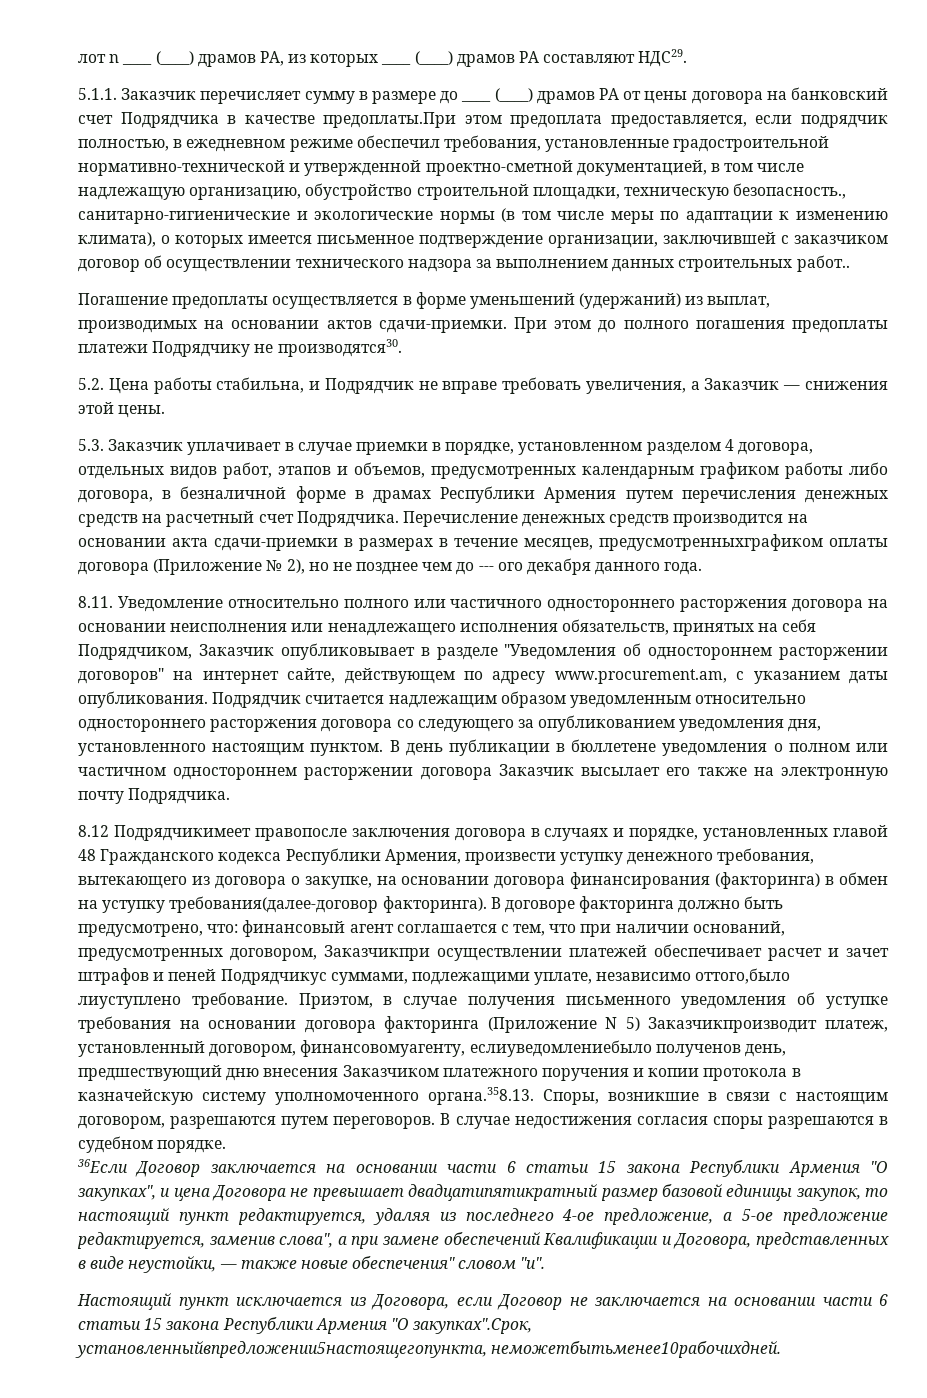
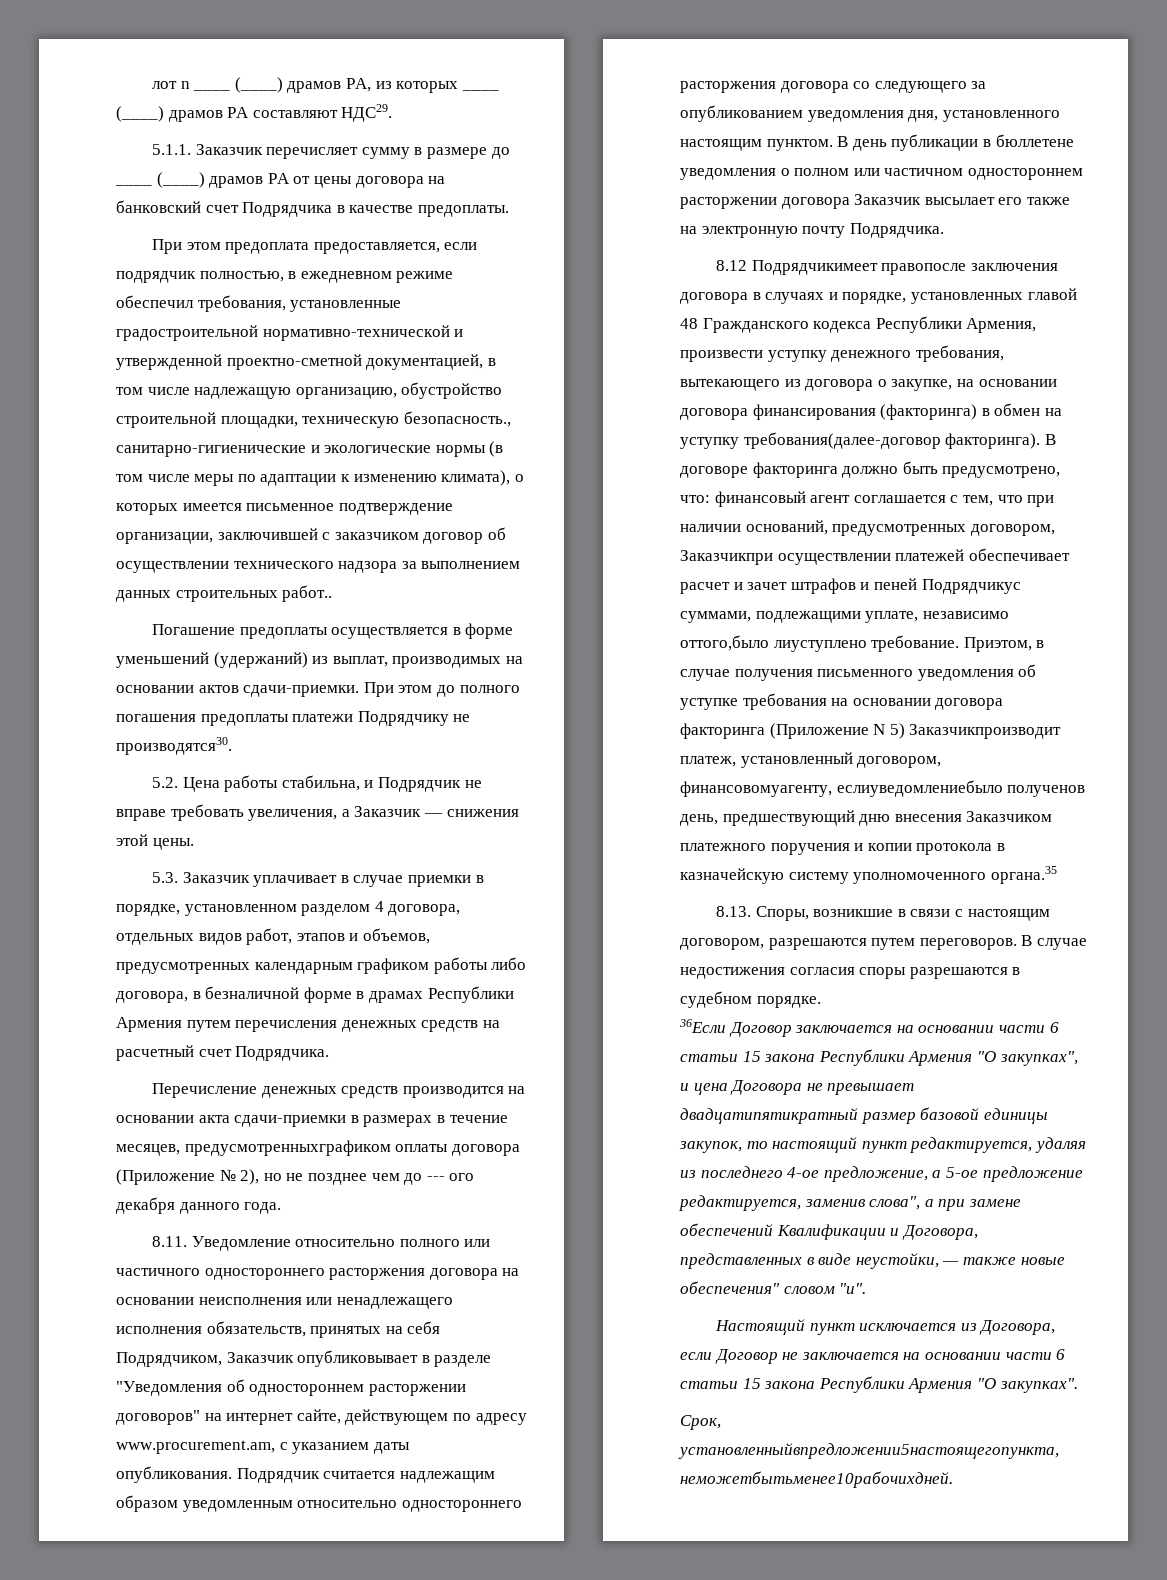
[323,112,457,128] предоплаты.При -> [417,205,509,217] [152,239,183,254] предоплаты. // При
(399, 519) none -> (330, 1053) //
[428,1087,534,1105] органа.358.13. -> [990,866,1057,884] [716,906,752,917] органа.35 // 8.13.
[413,1318,533,1334] закупках".Срок, -> [999,1378,1078,1393] [680,1415,721,1430] закупках". // Срок,

